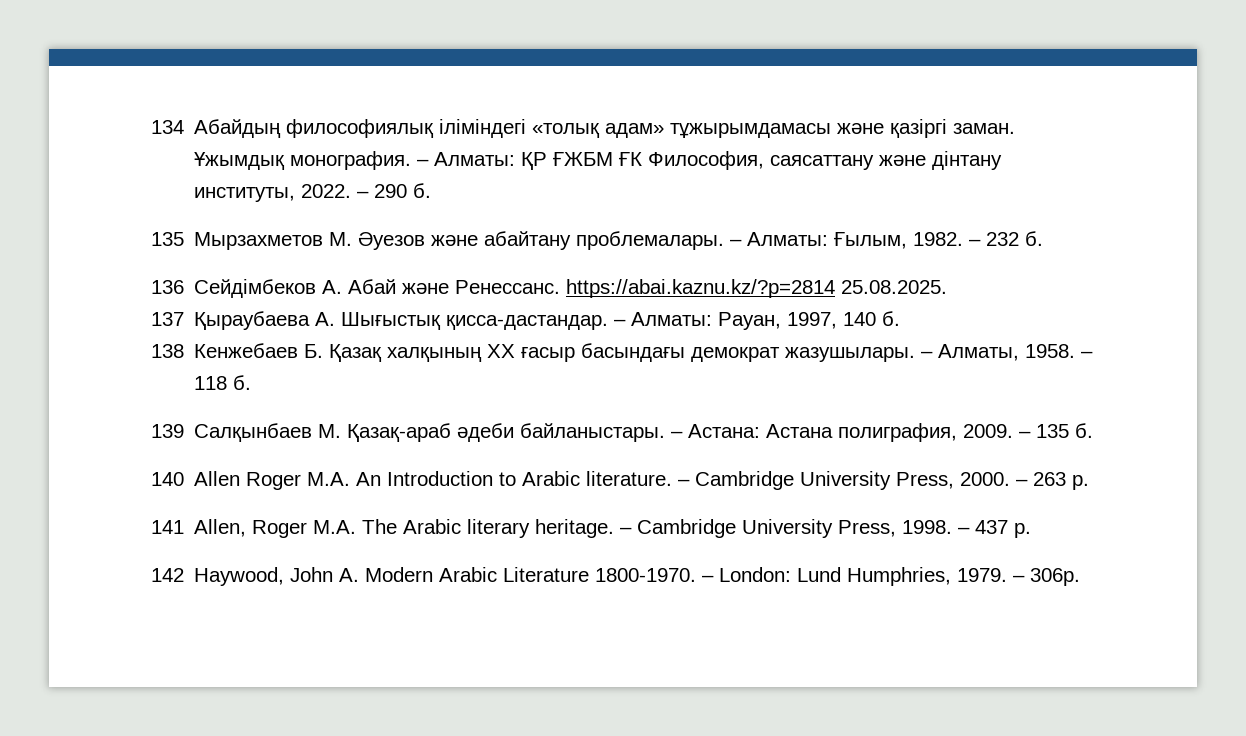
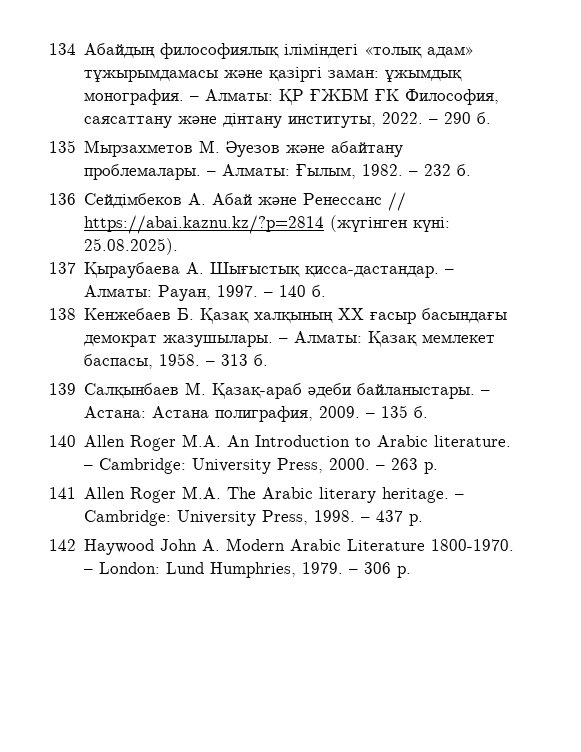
[953,123,1016,134] [194,152,286,170] заман. Ұжымдық -> [328,69,463,82] заман: ұжымдық
[455,279,948,298] Ренессанс. https://abai.kaznu.kz/?p=2814 25.08.2025. -> [303,192,407,211] [84,215,451,234] [84,238,179,255] Ренессанс // https://abai.kaznu.kz/?p=2814 (жүгінген күні: 25.08.2025).
[787,312,838,329] 1997, -> [217,285,274,297] 1997. –
[938,344,1020,361] Алматы, -> [294,331,496,347] [84,354,154,369] Алматы: Қазақ мемлекет баспасы,
[194,376,228,390] 118 -> [221,354,249,366] 313
[695,471,795,490] Cambridge -> [99,458,187,474] Cambridge:
[194,519,247,537] Allen, -> [84,487,126,499] Allen
[637,519,737,538] Cambridge -> [84,510,172,526] Cambridge:
[194,567,285,586] Haywood, -> [84,539,155,555] Haywood
[1030,568,1081,586] 306p. -> [364,562,412,578] 306 p.

